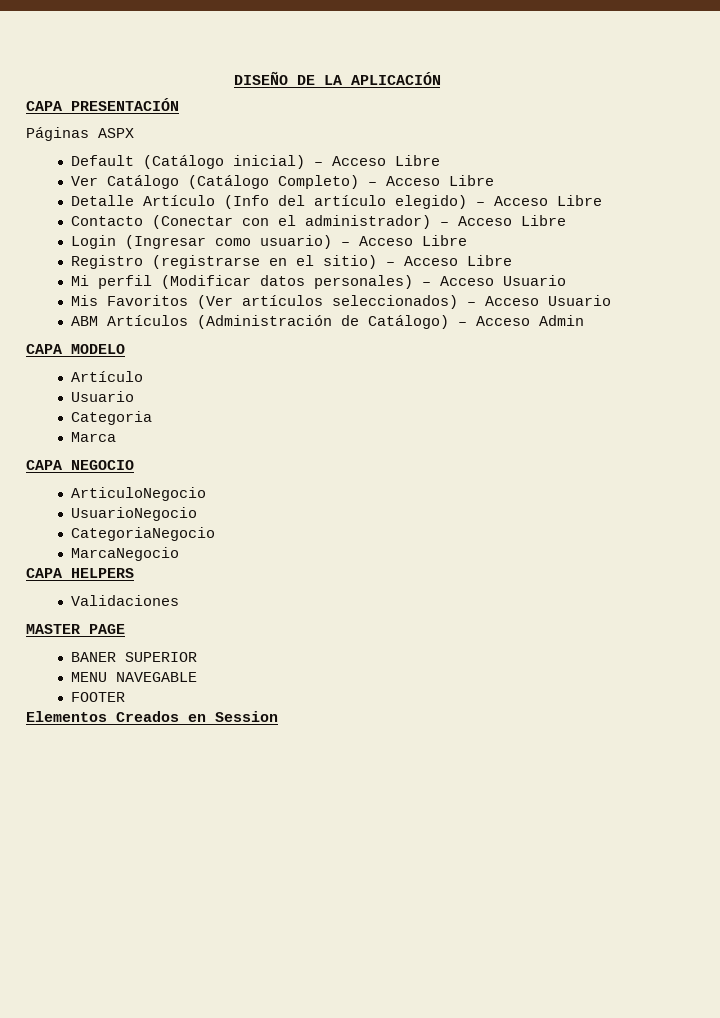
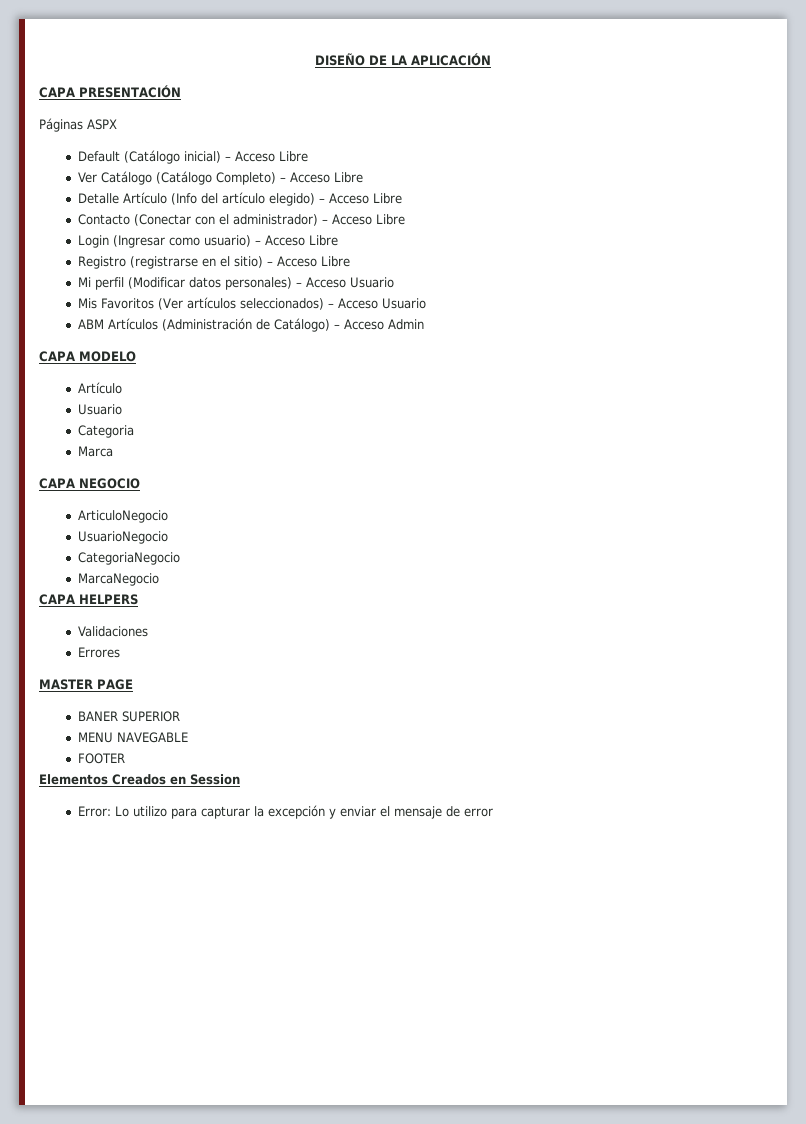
(180, 600) none -> [77,647,120,658] // Errores
(278, 716) none -> [77,805,493,819] // Error: Lo utilizo para capturar la excepción y enviar el mensaje de error

